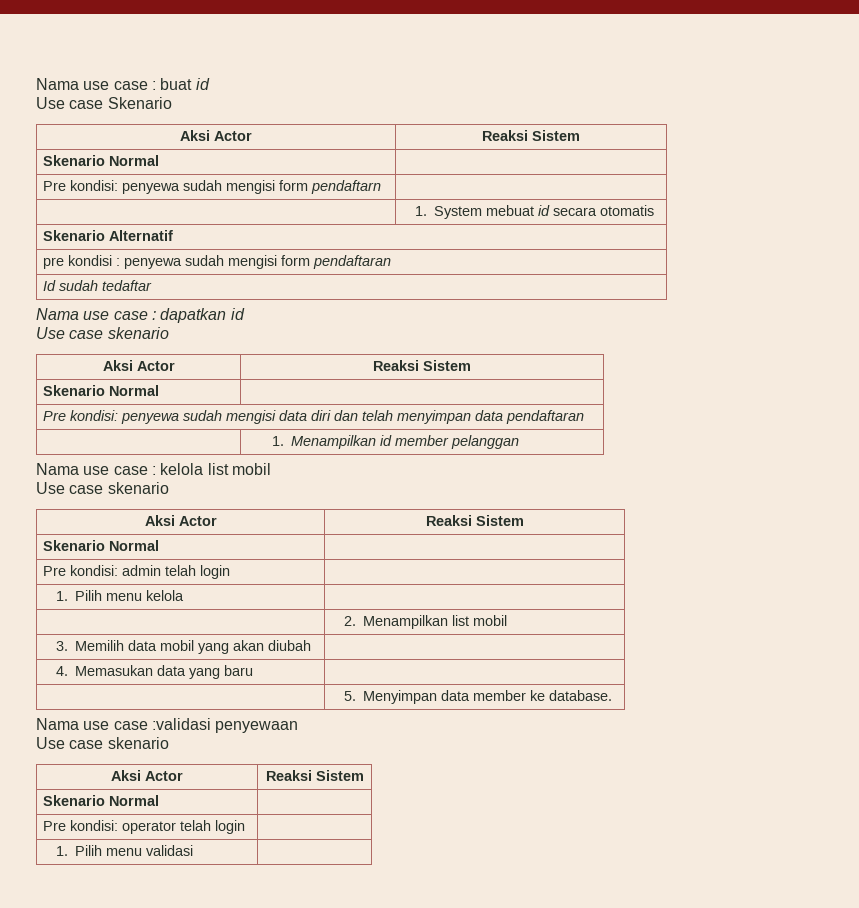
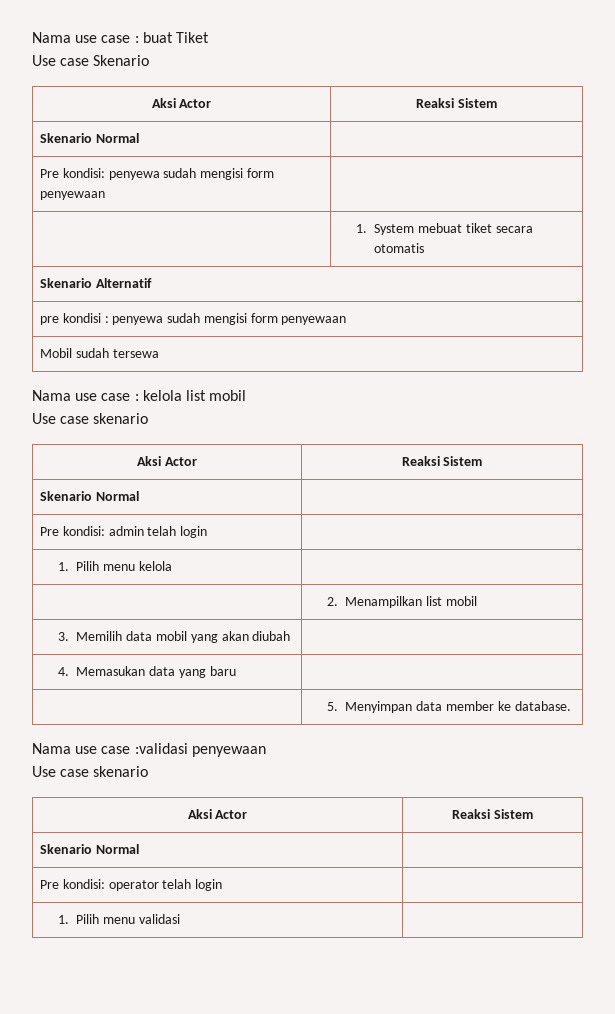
[195,78,210,90] id -> [175,32,209,43] Tiket
[310,180,381,194] pendaftarn -> [39,191,105,200] penyewaan
[537,205,550,216] id -> [465,223,492,233] tiket
[312,255,391,269] [42,280,152,291] [36,308,245,323] [36,327,169,339] [102,360,175,371] [373,360,471,371] [42,385,159,396] [42,410,584,424] [272,435,520,449] pendaftaran // Id sudah tedaftar // Nama use case : dapatkan id // Use case skenario // Aksi Actor | Reaksi Sistem // Skenario Normal | // Pre kondisi: penyewa sudah mengisi data diri dan telah menyimpan data pendaftaran // | 1. Menampilkan id member pelanggan -> [281,316,347,325] [39,348,159,358] penyewaan // Mobil sudah tersewa

